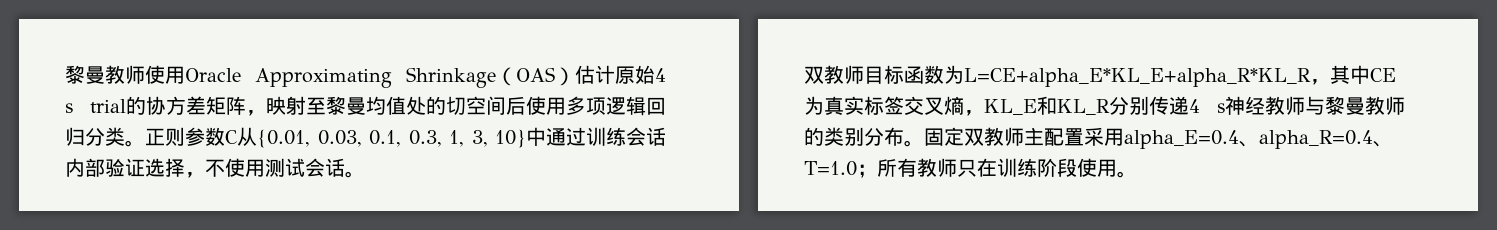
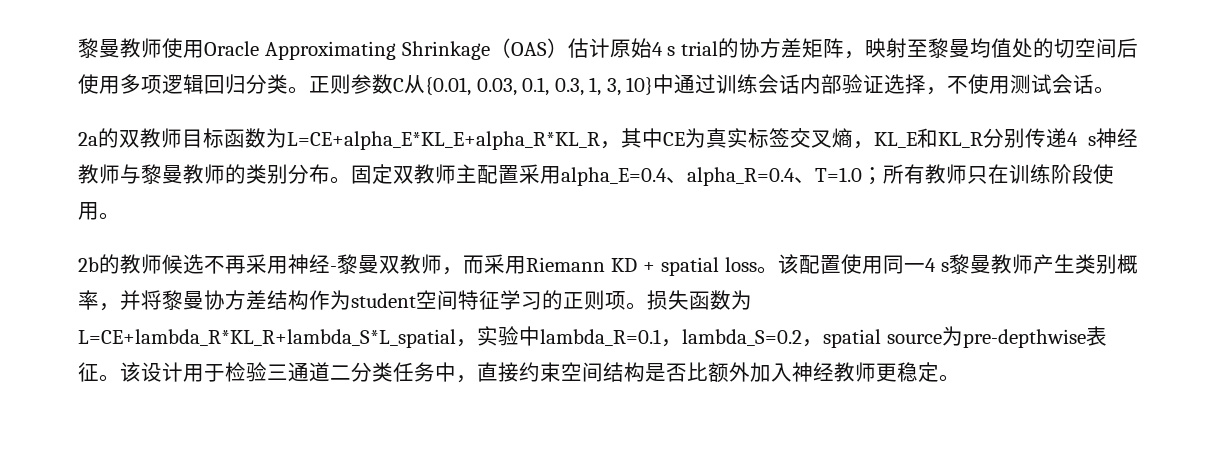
(365, 174) none -> [78,128,119,148] 2a的
(1137, 174) none -> [78,254,1138,276] [78,290,752,311] [78,326,1107,348] [78,362,960,383] // 2b的教师候选不再采用神经-黎曼双教师，而采用Riemann KD + spatial loss。该配置使用同一4 s黎曼教师产生类别概率，并将黎曼协方差结构作为student空间特征学习的正则项。损失函数为L=CE+lambda_R*KL_R+lambda_S*L_spatial，实验中lambda_R=0.1，lambda_S=0.2，spatial source为pre-depthwise表征。该设计用于检验三通道二分类任务中，直接约束空间结构是否比额外加入神经教师更稳定。

